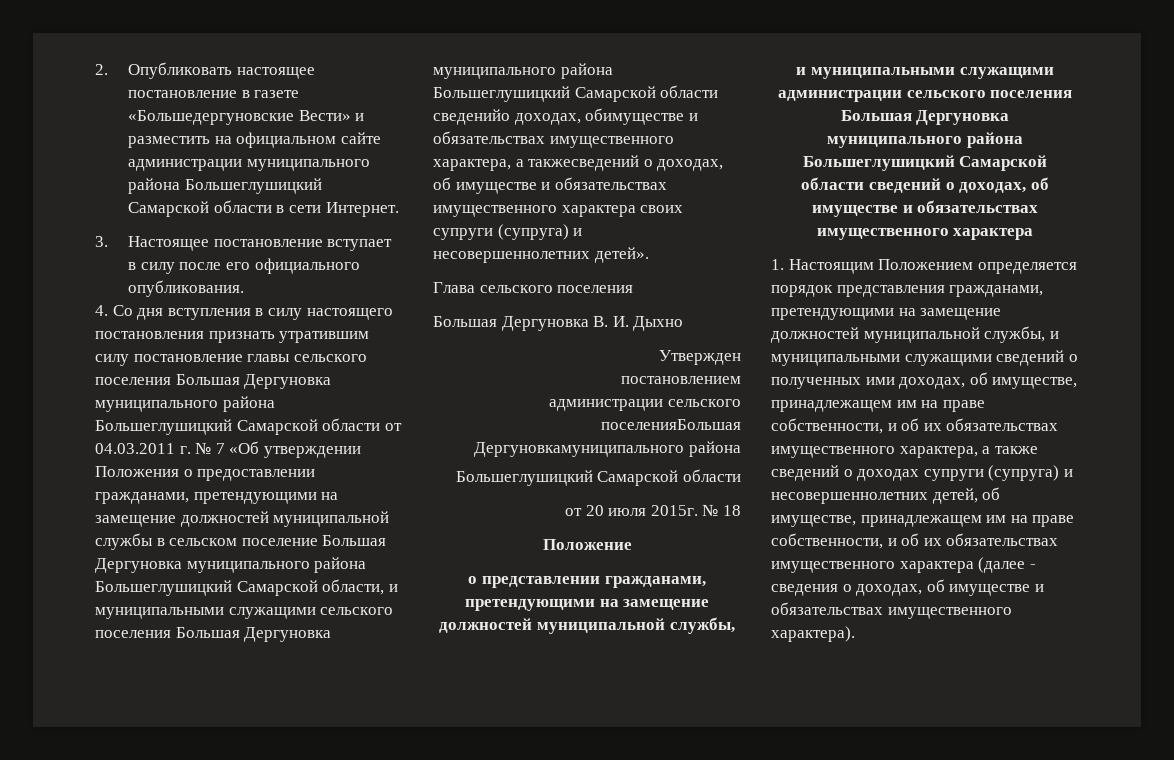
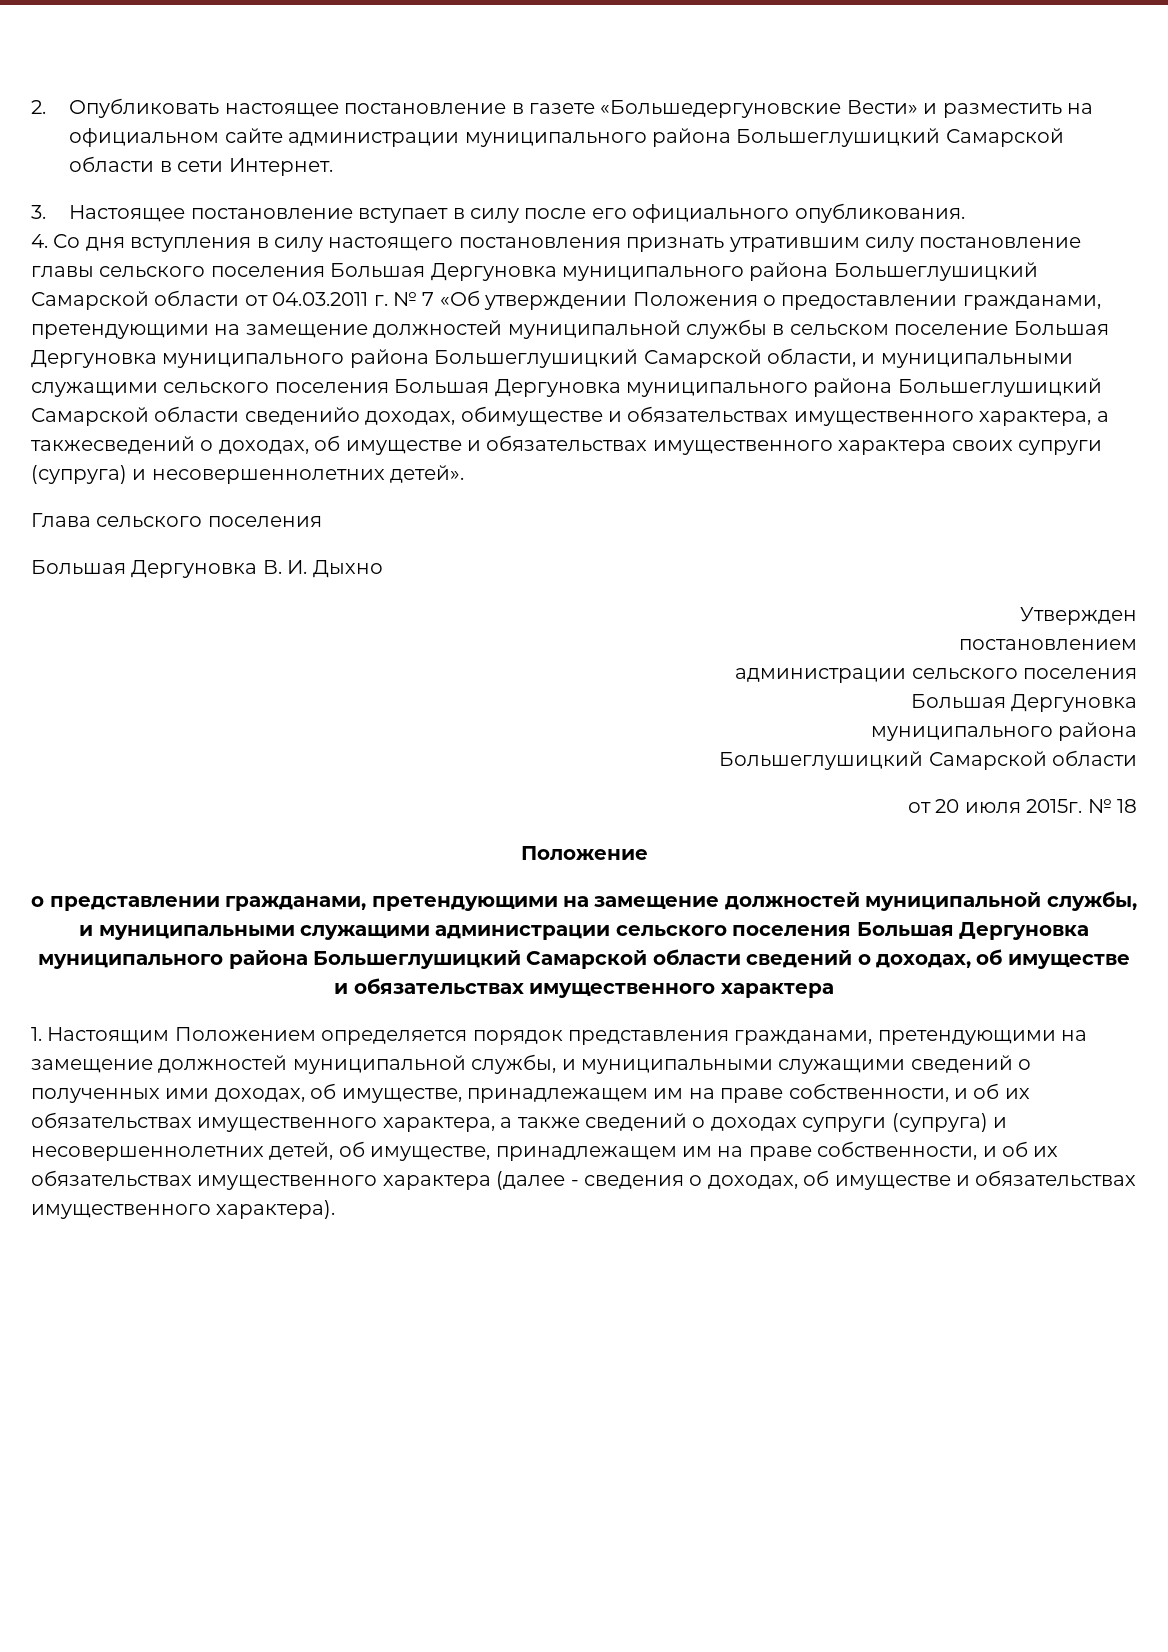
[601,419,741,430] [474,442,685,457] поселенияБольшая Дергуновкамуниципального -> [1023,668,1137,679] [910,694,1137,712] [870,726,1053,741] поселения // Большая Дергуновка // муниципального

